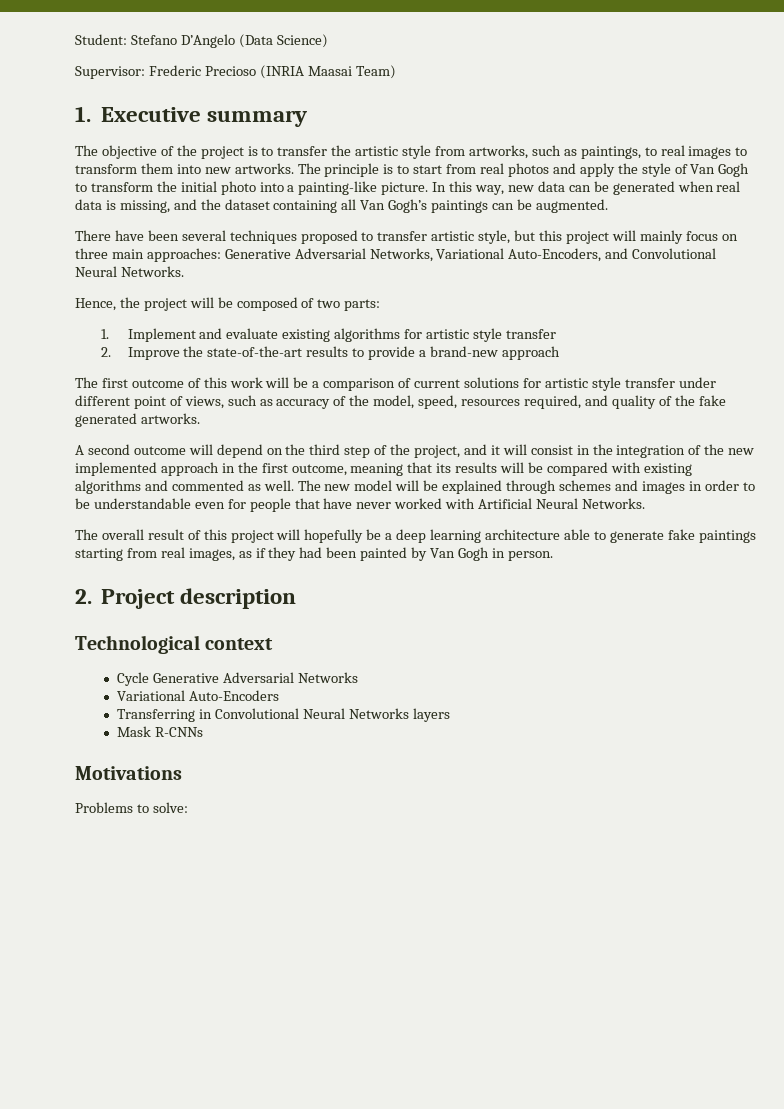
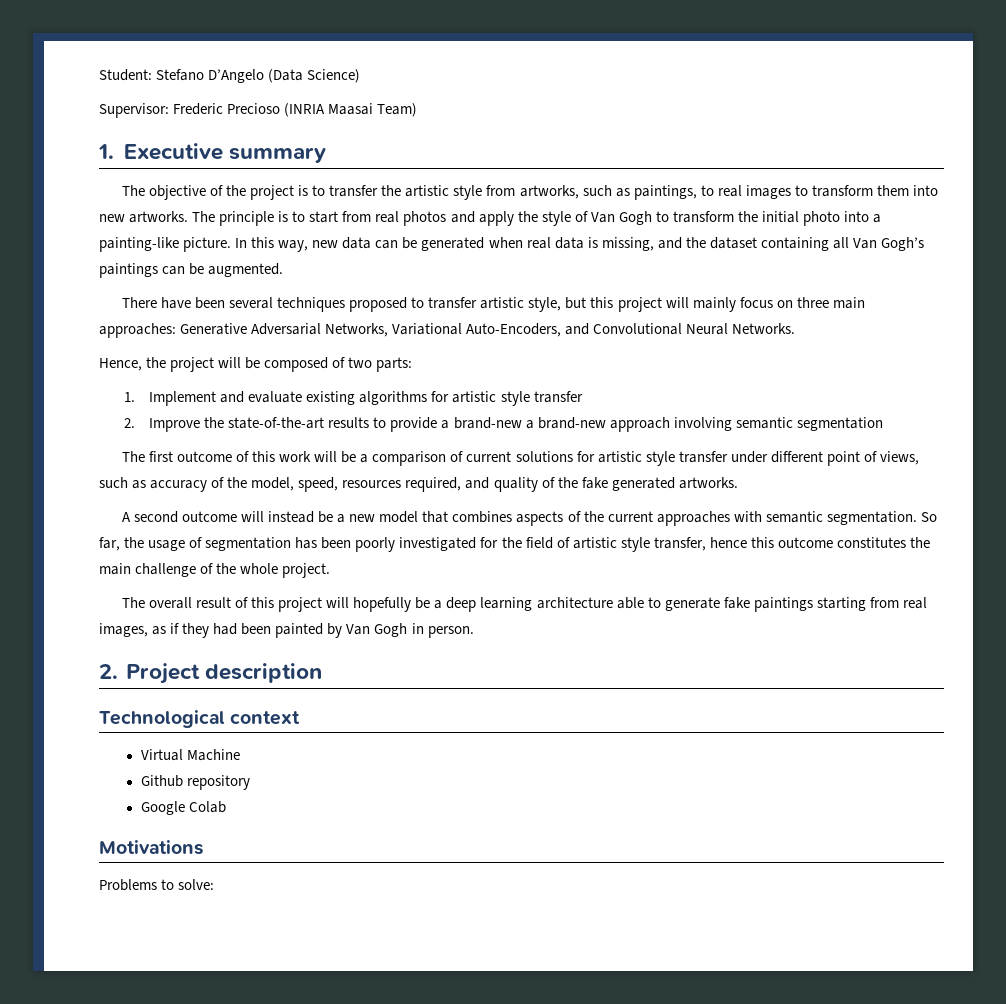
[501,346,560,360] approach -> [525,417,883,432] a brand-new approach involving semantic segmentation
[216,444,755,458] [75,462,692,476] [75,480,755,494] [75,498,645,512] depend on the third step of the project, and it will consist in the integration of the new implemented approach in the first outcome, meaning that its results will be compared with existing algorithms and commented as well. The new model will be explained through schemes and images in order to be understandable even for people that have never worked with Artificial Neural Networks. -> [268,511,937,526] [99,537,930,552] [99,563,331,578] instead be a new model that combines aspects of the current approaches with semantic segmentation. So far, the usage of segmentation has been poorly investigated for the field of artistic style transfer, hence this outcome constitutes the main challenge of the whole project.
[117,672,358,686] [117,690,280,701] [117,708,450,722] [117,726,204,737] Cycle Generative Adversarial Networks // Variational Auto-Encoders // Transferring in Convolutional Neural Networks layers // Mask R-CNNs -> [140,749,240,761] [140,775,250,790] [140,801,226,815] Virtual Machine // Github repository // Google Colab

